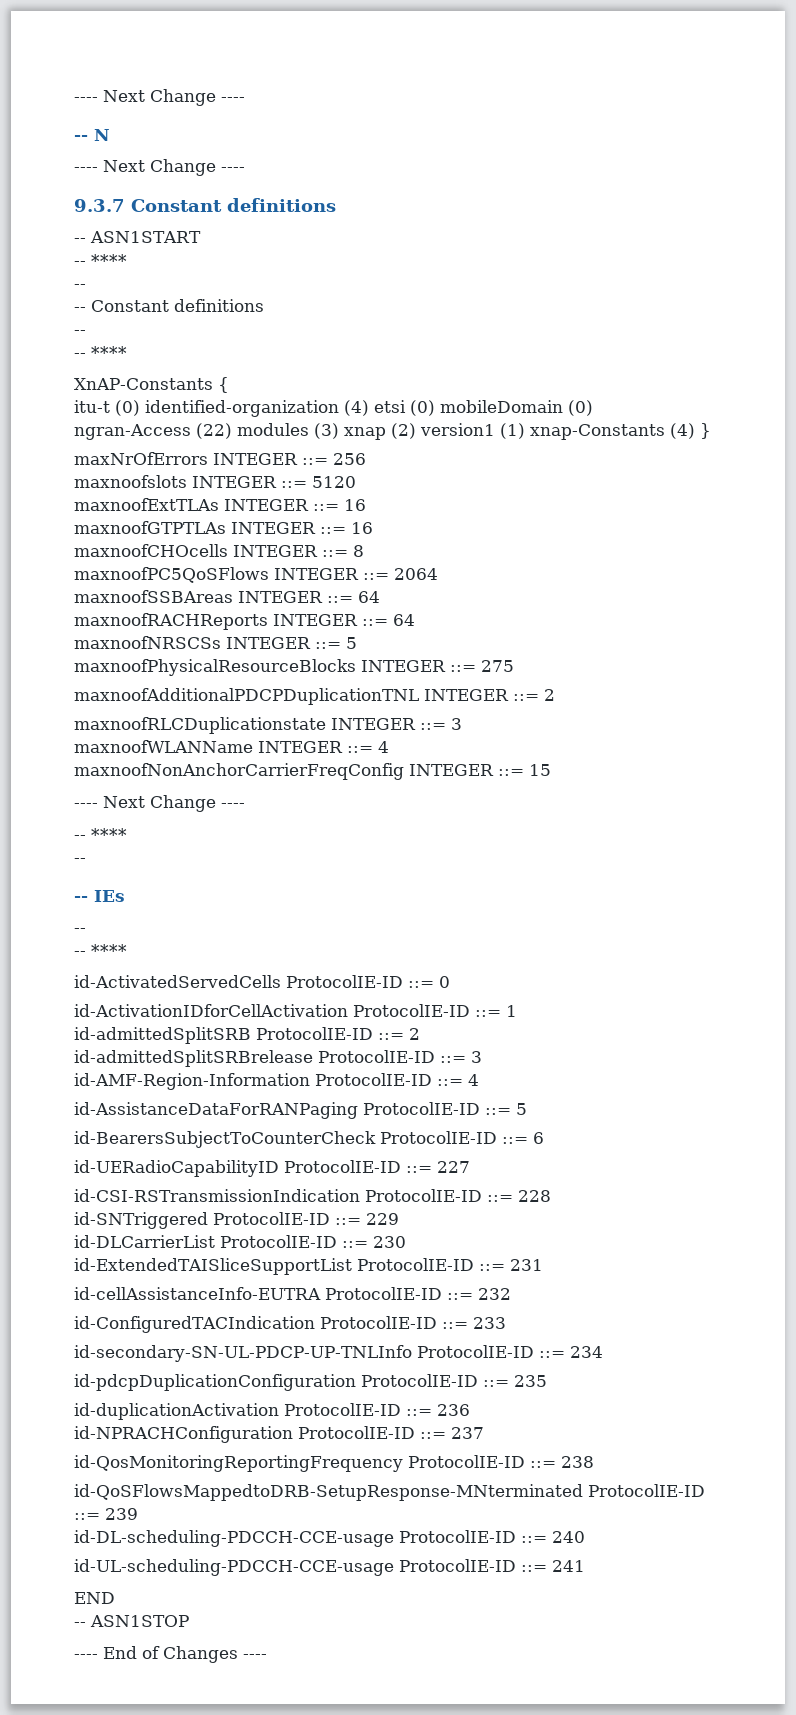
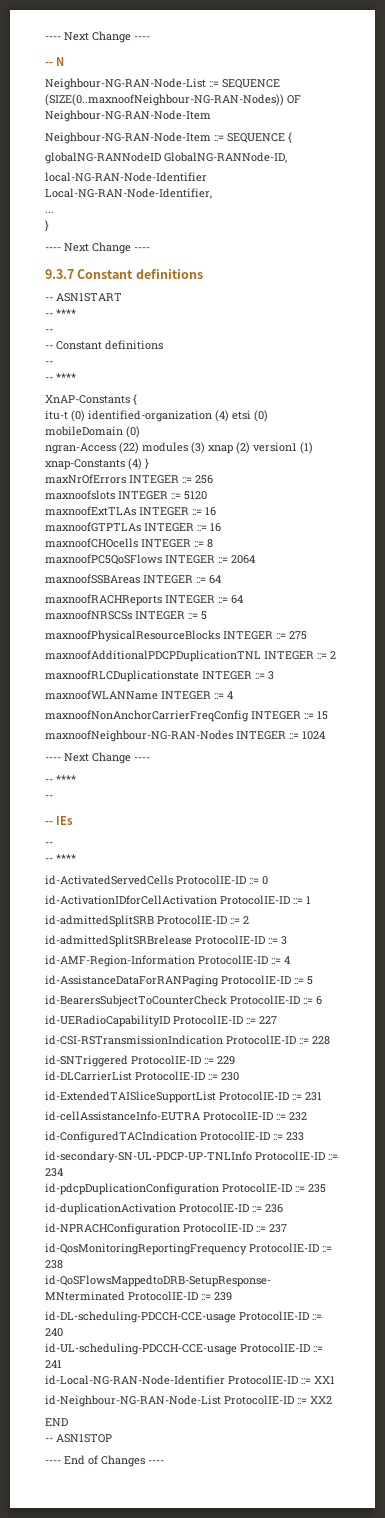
(110, 135) none -> [45,78,280,90] [45,94,301,106] [45,110,211,122] [45,132,292,144] [45,152,287,164] [45,172,207,182] [45,188,212,199] [45,211,54,213] [45,220,49,231] // Neighbour-NG-RAN-Node-List ::= SEQUENCE (SIZE(0..maxnoofNeighbour-NG-RAN-Nodes)) OF Neighbour-NG-RAN-Node-Item // Neighbour-NG-RAN-Node-Item ::= SEQUENCE { // globalNG-RANNodeID GlobalNG-RANNode-ID, // local-NG-RAN-Node-Identifier Local-NG-RAN-Node-Identifier, // ... // }
(551, 770) none -> [45,730,325,742] // maxnoofNeighbour-NG-RAN-Nodes INTEGER ::= 1024
(585, 1566) none -> [45,1375,335,1385] [45,1395,332,1407] // id-Local-NG-RAN-Node-Identifier ProtocolIE-ID ::= XX1 // id-Neighbour-NG-RAN-Node-List ProtocolIE-ID ::= XX2

